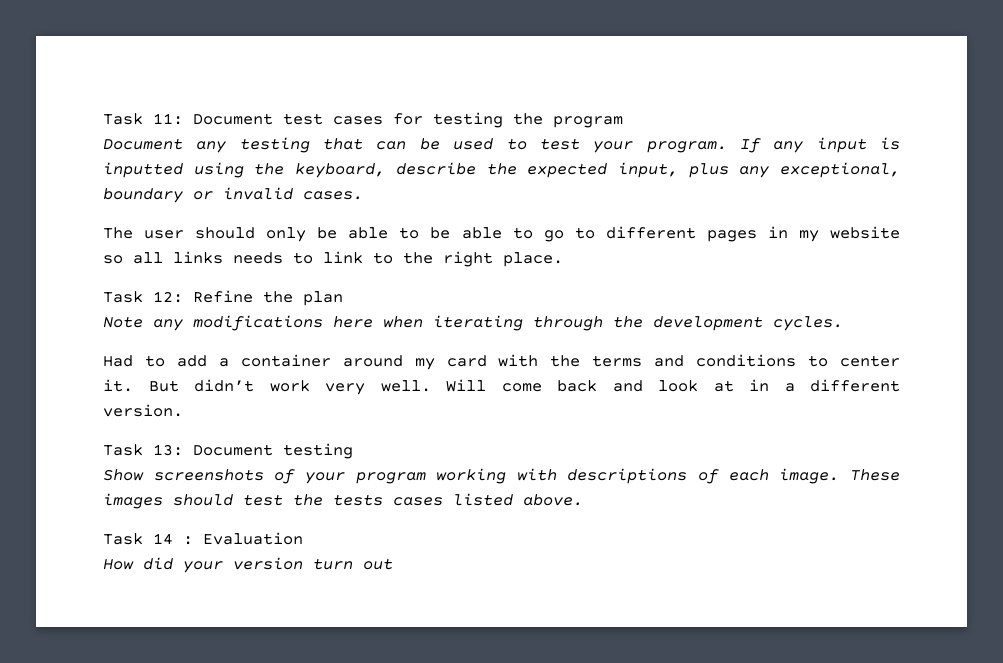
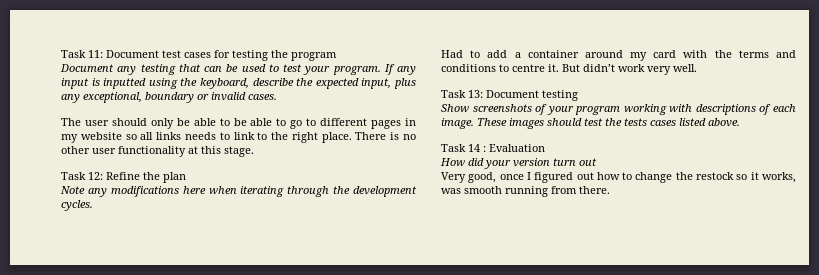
(563, 259) none -> [355,132,416,140] [61,146,254,157] There is no other user functionality at this stage.
[840,355,901,367] center -> [512,64,545,72] centre
[446,379,900,392] [103,404,183,417] Will come back and look at in a different version. -> (697, 68) none
(393, 564) none -> [441,172,797,183] [441,186,610,197] // Very good, once I figured out how to change the restock so it works, was smooth running from there.

